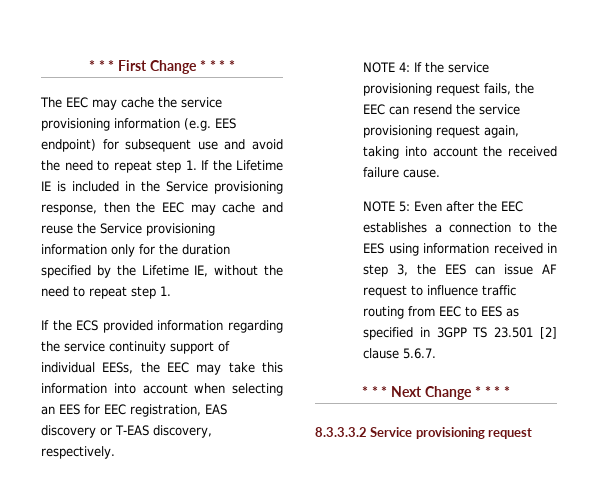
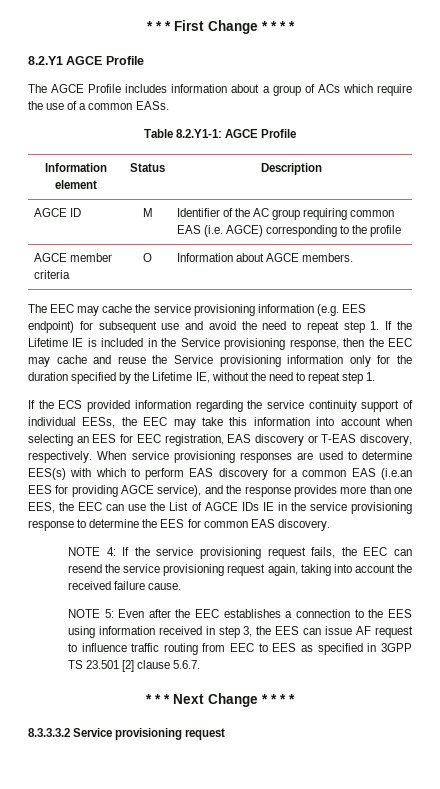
(236, 65) none -> [28,56,144,65] [28,84,412,96] [28,101,169,110] [143,129,297,138] [45,163,107,172] [55,180,97,189] [130,163,165,172] [261,163,322,175] [33,208,81,217] [142,208,153,217] [176,208,395,220] [176,225,402,237] [33,253,112,262] [33,270,70,279] [143,253,152,262] [176,253,354,262] // 8.2.Y1 AGCE Profile // The AGCE Profile includes information about a group of ACs which require the use of a common EASs. // Table 8.2.Y1-1: AGCE Profile // Information element | Status | Description // AGCE ID | M | Identifier of the AC group requiring common EAS (i.e. AGCE) corresponding to the profile // AGCE member criteria | O | Information about AGCE members.
(115, 452) none -> [97,451,412,463] [28,468,412,480] [28,485,413,497] [28,502,412,514] [28,519,330,531] When service provisioning responses are used to determine EES(s) with which to perform EAS discovery for a common EAS (i.e.an EES for providing AGCE service), and the response provides more than one EES, the EEC can use the List of AGCE IDs IE in the service provisioning response to determine the EES for common EAS discovery.

